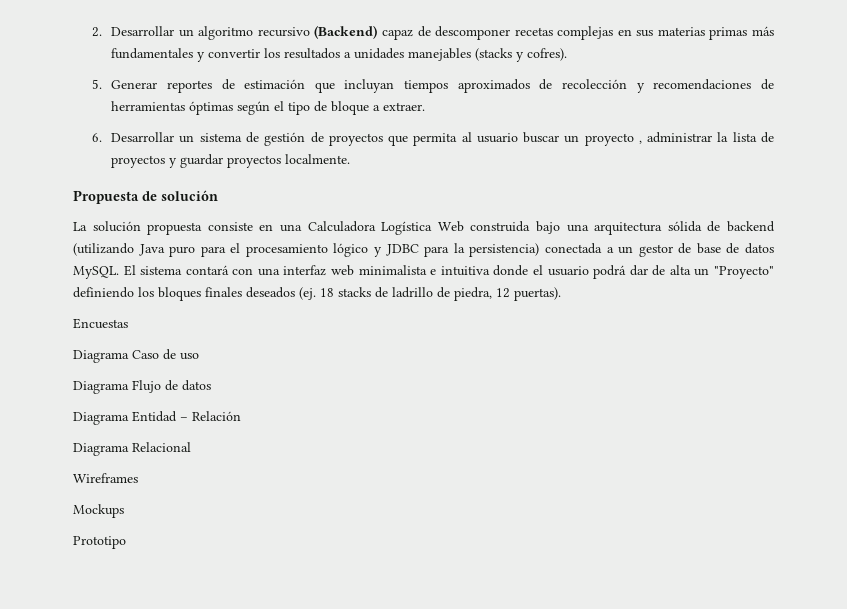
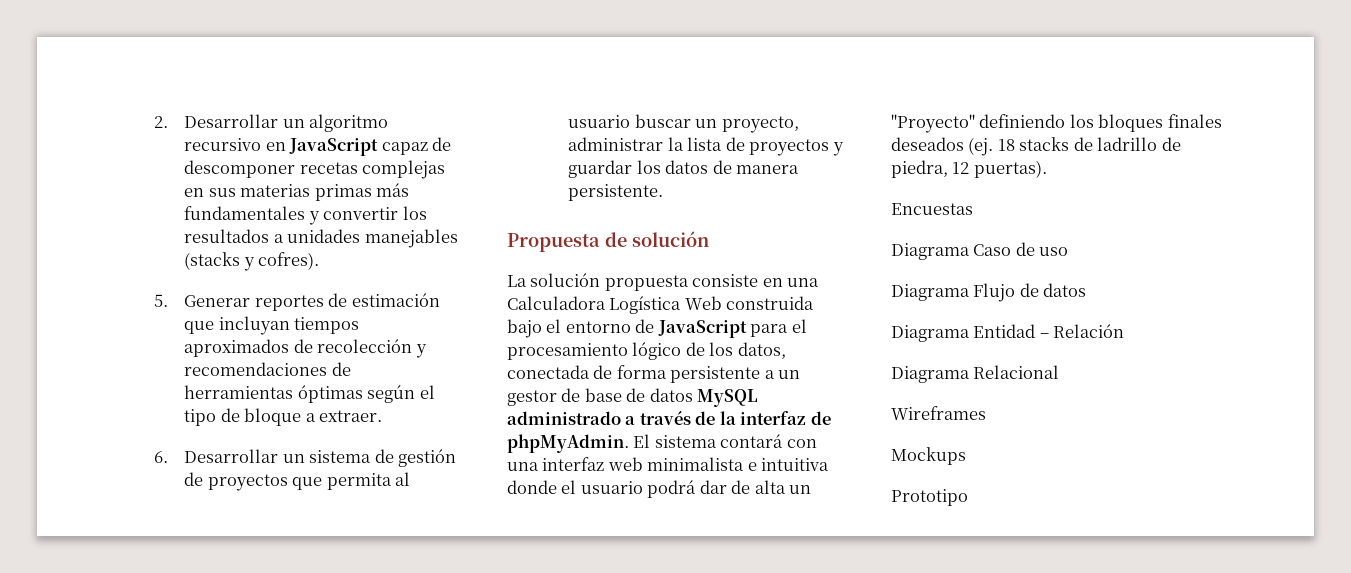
[314,25,378,39] (Backend) -> [265,138,379,156] en JavaScript
[584,133,642,146] proyecto , -> [721,116,799,133] proyecto,
[227,154,351,168] proyectos localmente. -> [636,160,800,174] [568,184,664,201] los datos de manera persistente.
[566,221,776,235] [73,243,602,257] una arquitectura sólida de backend (utilizando Java puro para el procesamiento lógico y JDBC para la persistencia) conectada -> [546,319,807,338] [507,342,786,360] [507,365,761,383] el entorno de JavaScript para el procesamiento lógico de los datos, conectada de forma persistente
[73,266,119,279] MySQL. -> [697,389,759,407] [507,411,831,425] [507,434,629,453] MySQL administrado a través de la interfaz de phpMyAdmin.

